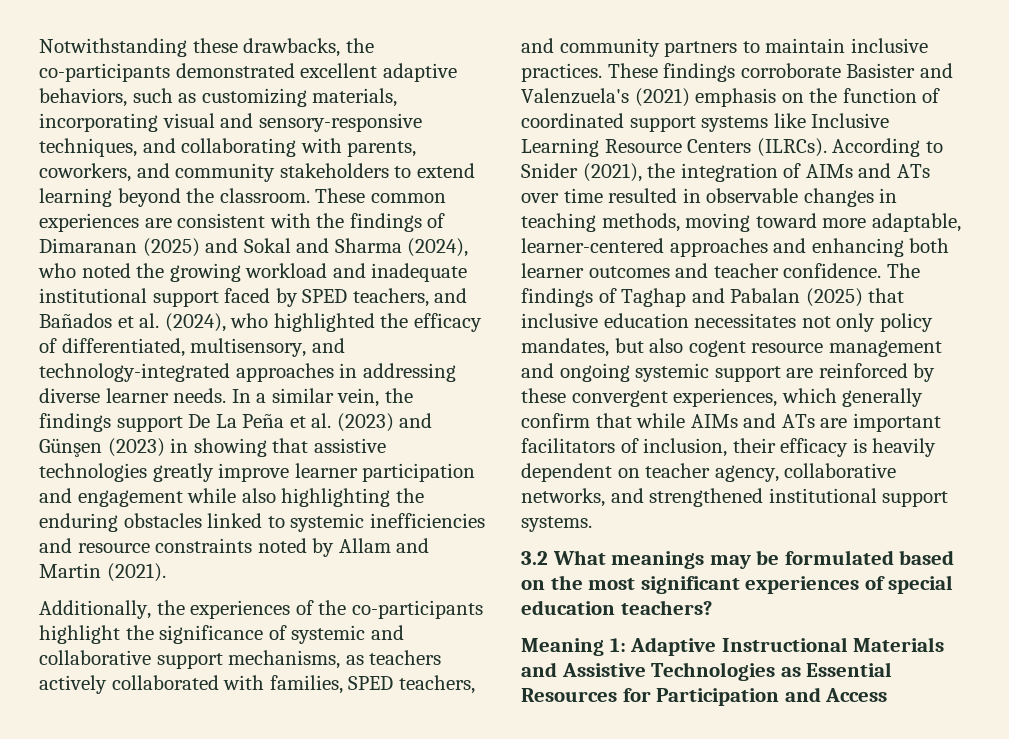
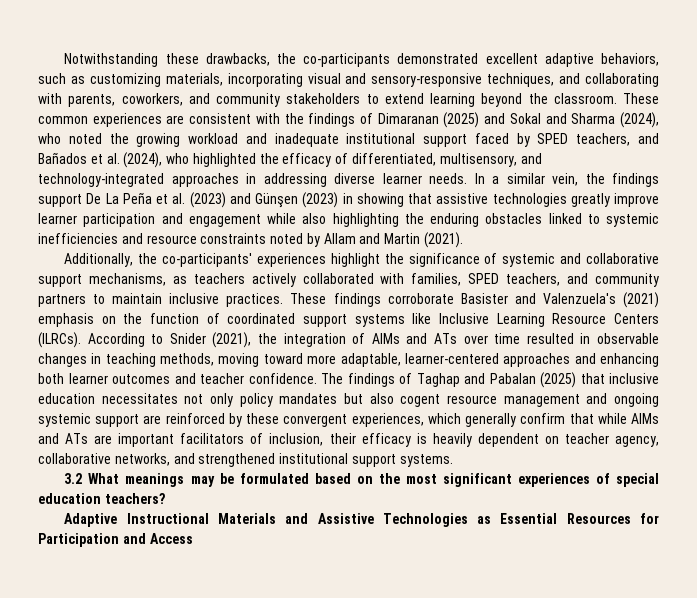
[190,600,483,619] experiences of the co-participants -> [162,253,326,267] co-participants' experiences
[521,338,609,357] mandates, -> [279,393,338,404] mandates
[521,638,626,656] Meaning 1: -> (165, 498) none

